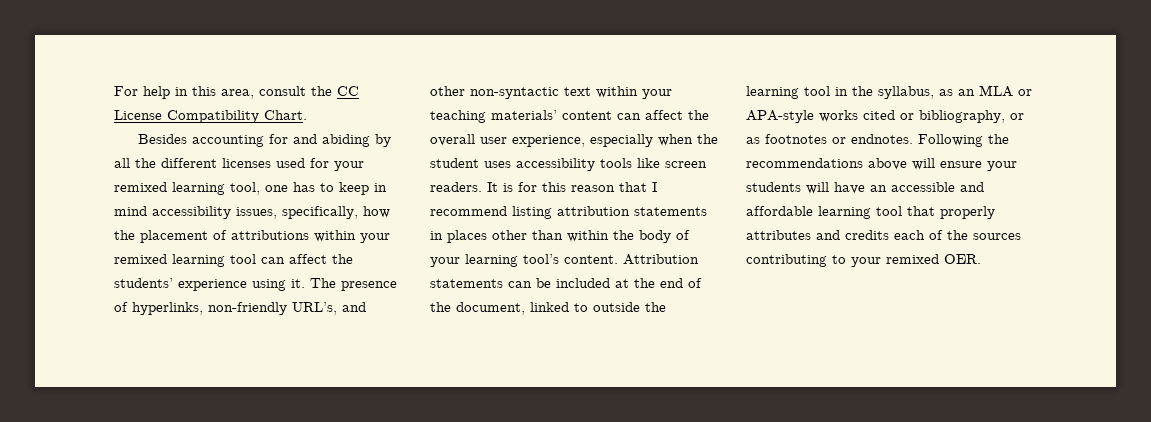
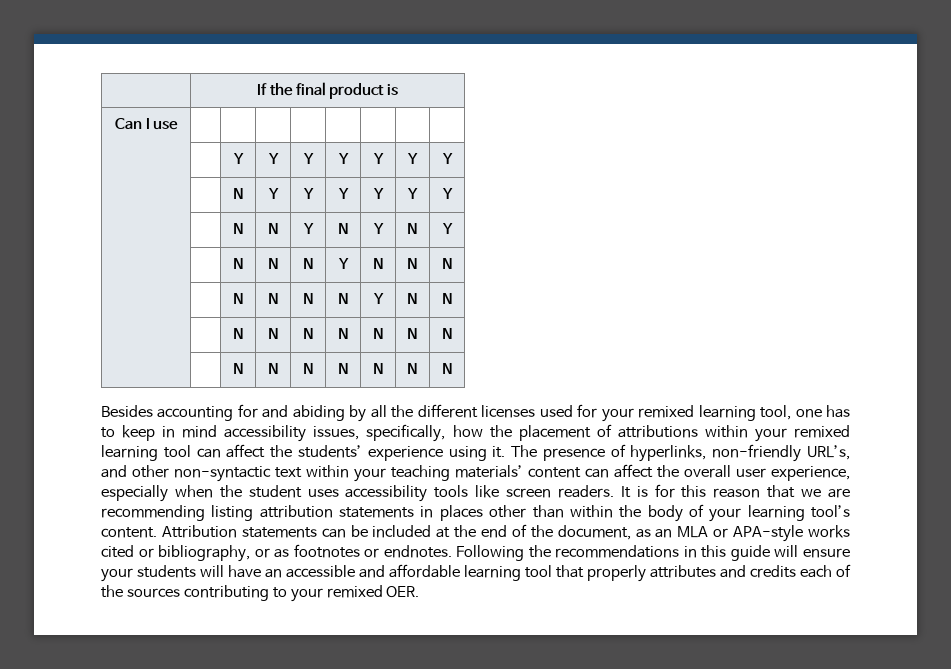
[114,86,359,99] [114,110,307,123] For help in this area, consult the CC License Compatibility Chart. -> [256,82,399,99] [114,118,179,130] [232,153,244,164] [267,153,279,164] [302,153,314,164] [337,153,349,164] [372,153,384,164] [407,153,418,164] [441,153,453,164] [232,188,244,199] [267,188,279,199] [302,188,314,199] [337,188,349,199] [372,188,384,199] [407,188,418,199] [441,188,453,199] [232,223,244,234] [267,223,279,234] [302,223,314,234] [337,223,349,234] [372,223,384,234] [407,223,418,234] [441,223,453,234] [232,258,244,269] [267,258,279,269] [302,258,314,269] [337,258,349,269] [372,258,384,269] [407,258,418,269] [441,258,453,269] [232,293,244,304] [267,293,279,304] [302,293,314,304] [337,293,349,304] [372,293,384,304] [407,293,418,304] [441,293,453,304] [232,328,244,339] [267,328,279,339] [302,328,314,339] [337,328,349,339] [372,328,384,339] [407,328,418,339] [441,328,453,339] [232,363,244,374] [267,363,279,374] [302,363,314,374] [337,363,349,374] [372,363,384,374] [407,363,418,374] [441,363,453,374] | If the final product is // Can I use | | | | | | | | // | | Y | Y | Y | Y | Y | Y | Y // | | N | Y | Y | Y | Y | Y | Y // | | N | N | Y | N | Y | N | Y // | | N | N | N | Y | N | N | N // | | N | N | N | N | Y | N | N // | | N | N | N | N | N | N | N // | | N | N | N | N | N | N | N
[652,182,657,192] [430,206,507,216] I recommend -> [801,488,850,498] [101,505,205,521] we are recommending
[530,302,666,312] [746,86,934,99] linked to outside the learning tool in the syllabus, -> (631, 532) none
[868,158,907,170] above -> [683,545,770,561] in this guide

